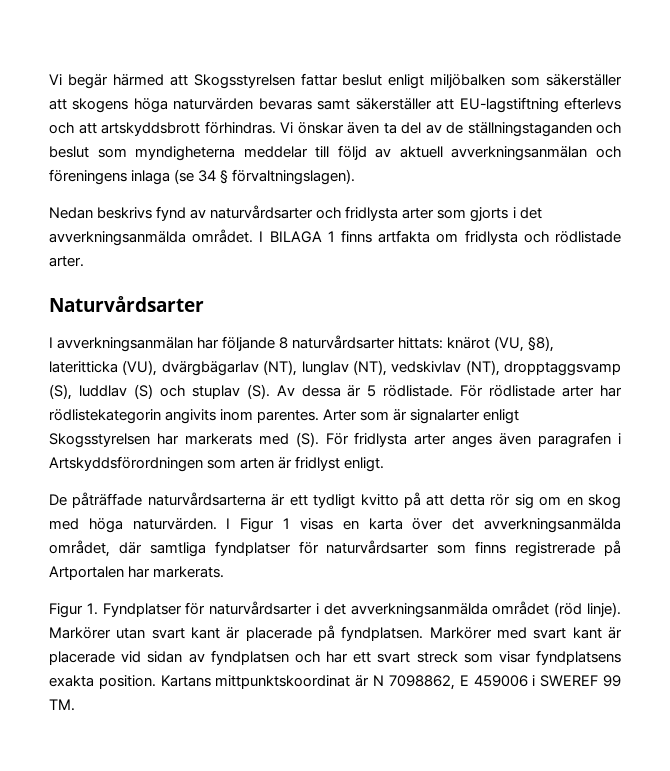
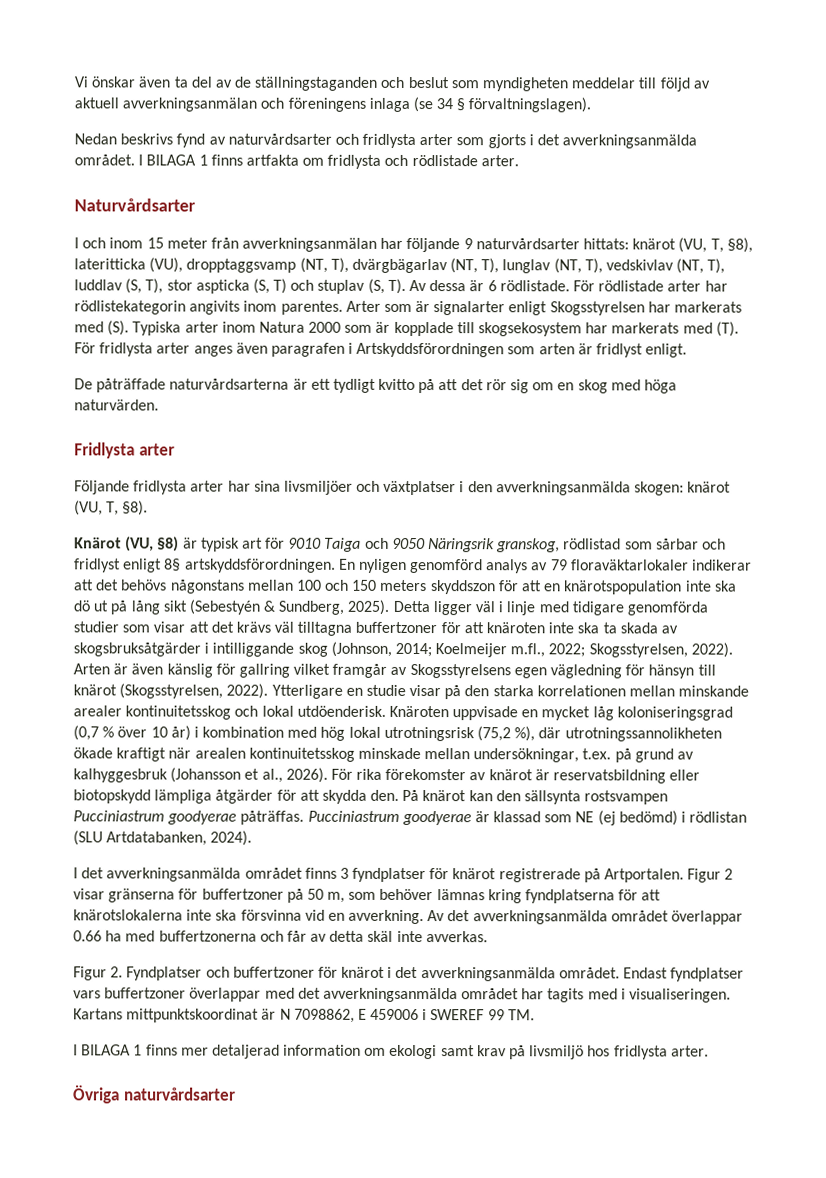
[49,73,622,89] [49,97,622,113] [49,121,293,136] Vi begär härmed att Skogsstyrelsen fattar beslut enligt miljöbalken som säkerställer att skogens höga naturvärden bevaras samt säkerställer att EU-lagstiftning efterlevs och att artskyddsbrott förhindras. Vi -> [74,76,88,88] Vi
[135,146,236,161] myndigheterna -> [482,77,569,92] myndigheten
(53, 342) none -> [82,237,239,249] och inom 15 meter från
[279,337,289,349] 8 -> [463,238,473,250] 9
(525, 344) none -> [710,238,724,253] T,
[161,360,621,376] [49,384,270,400] dvärgbägarlav (NT), lunglav (NT), vedskivlav (NT), dropptaggsvamp (S), luddlav (S) och stuplav (S). -> [186,257,726,274] [74,278,406,294] dropptaggsvamp (NT, T), dvärgbägarlav (NT, T), lunglav (NT, T), vedskivlav (NT, T), luddlav (S, T), stor aspticka (S, T) och stuplav (S, T).
[367,385,377,397] 5 -> [487,280,497,292] 6
(319, 439) none -> [132,321,739,337] Typiska arter inom Natura 2000 som är kopplade till skogsekosystem har markerats med (T).
[449,494,485,506] detta -> [460,379,484,391] det
[226,518,621,533] [49,540,622,557] [49,566,225,580] [49,601,621,618] [49,625,622,641] [49,650,622,665] [49,675,156,689] I Figur 1 visas en karta över det avverkningsanmälda området, där samtliga fyndplatser för naturvårdsarter som finns registrerade på Artportalen har markerats. // Figur 1. Fyndplatser för naturvårdsarter i det avverkningsanmälda området (röd linje). Markörer utan svart kant är placerade på fyndplatsen. Markörer med svart kant är placerade vid sidan av fyndplatsen och har ett svart streck som visar fyndplatsens exakta position. -> [74,442,175,459] [74,480,732,496] [74,500,149,516] [74,536,726,553] [74,558,753,574] [73,579,737,595] [73,599,708,616] [73,621,678,636] [73,641,733,658] [73,663,716,679] [73,683,750,700] [73,705,733,721] [73,725,722,742] [73,747,695,763] [73,767,701,784] [73,789,669,805] [73,810,748,826] [73,830,253,846] [73,867,734,883] [73,888,662,904] [73,909,744,925] [73,930,488,943] [73,966,745,982] [73,987,732,1003] // Fridlysta arter // Följande fridlysta arter har sina livsmiljöer och växtplatser i den avverkningsanmälda skogen: knärot (VU, T, §8). // Knärot (VU, §8) är typisk art för 9010 Taiga och 9050 Näringsrik granskog, rödlistad som sårbar och fridlyst enligt 8§ artskyddsförordningen. En nyligen genomförd analys av 79 floraväktarlokaler indikerar att det behövs någonstans mellan 100 och 150 meters skyddszon för att en knärotspopulation inte ska dö ut på lång sikt (Sebestyén & Sundberg, 2025). Detta ligger väl i linje med tidigare genomförda studier som visar att det krävs väl tilltagna buffertzoner för att knäroten inte ska ta skada av skogsbruksåtgärder i intilliggande skog (Johnson, 2014; Koelmeijer m.fl., 2022; Skogsstyrelsen, 2022). Arten är även känslig för gallring vilket framgår av Skogsstyrelsens egen vägledning för hänsyn till knärot (Skogsstyrelsen, 2022). Ytterligare en studie visar på den starka korrelationen mellan minskande arealer kontinuitetsskog och lokal utdöenderisk. Knäroten uppvisade en mycket låg koloniseringsgrad (0,7 % över 10 år) i kombination med hög lokal utrotningsrisk (75,2 %), där utrotningssannolikheten ökade kraftigt när arealen kontinuitetsskog minskade mellan undersökningar, t.ex. på grund av kalhyggesbruk (Johansson et al., 2026). För rika förekomster av knärot är reservatsbildning eller biotopskydd lämpliga åtgärder för att skydda den. På knärot kan den sällsynta rostsvampen Pucciniastrum goodyerae påträffas. Pucciniastrum goodyerae är klassad som NE (ej bedömd) i rödlistan (SLU Artdatabanken, 2024). // I det avverkningsanmälda området finns 3 fyndplatser för knärot registrerade på Artportalen. Figur 2 visar gränserna för buffertzoner på 50 m, som behöver lämnas kring fyndplatserna för att knärotslokalerna inte ska försvinna vid en avverkning. Av det avverkningsanmälda området överlappar 0.66 ha med buffertzonerna och får av detta skäl inte avverkas. // Figur 2. Fyndplatser och buffertzoner för knärot i det avverkningsanmälda området. Endast fyndplatser vars buffertzoner överlappar med det avverkningsanmälda området har tagits med i visualiseringen.
(75, 705) none -> [73,1044,709,1060] [73,1085,236,1104] // I BILAGA 1 finns mer detaljerad information om ekologi samt krav på livsmiljö hos fridlysta arter. // Övriga naturvårdsarter

